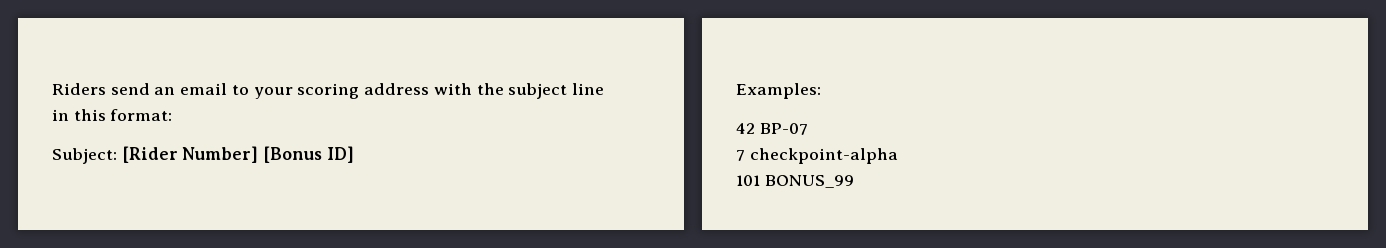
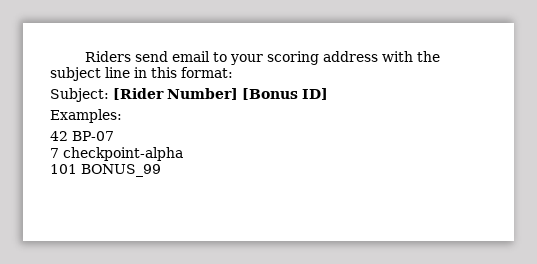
[154,87,176,95] an -> (168, 56) none

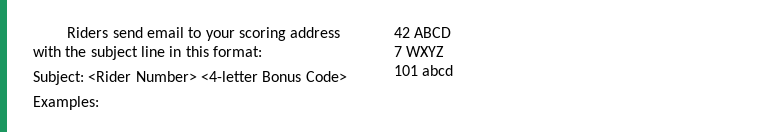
[113,88,328,100] [Rider Number] [Bonus ID] -> [88,71,347,82] <Rider Number> <4-letter Bonus Code>
[72,131,114,141] BP-07 -> [414,27,452,38] ABCD
[63,147,183,161] checkpoint-alpha -> [406,46,445,57] WXYZ
[81,164,161,177] BONUS_99 -> [422,65,454,76] abcd

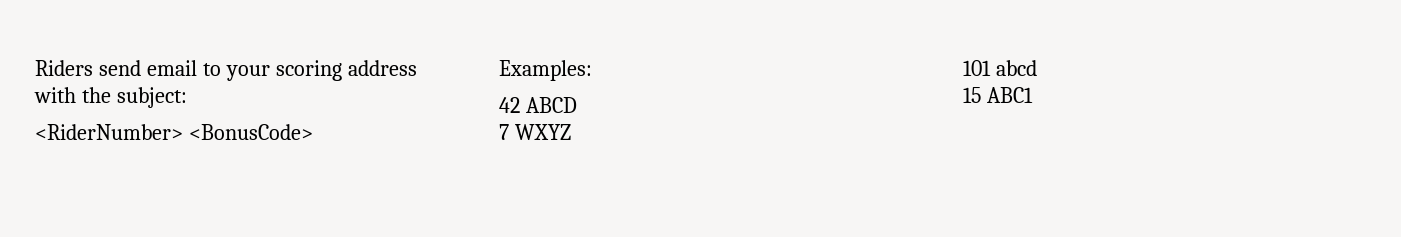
[90,46,262,60] [33,71,347,85] subject line in this format: // Subject: <Rider Number> <4-letter Bonus Code> -> [116,87,187,108] [35,124,313,140] subject: // <RiderNumber> <BonusCode>
(454, 70) none -> [963,87,1033,103] // 15 ABC1

